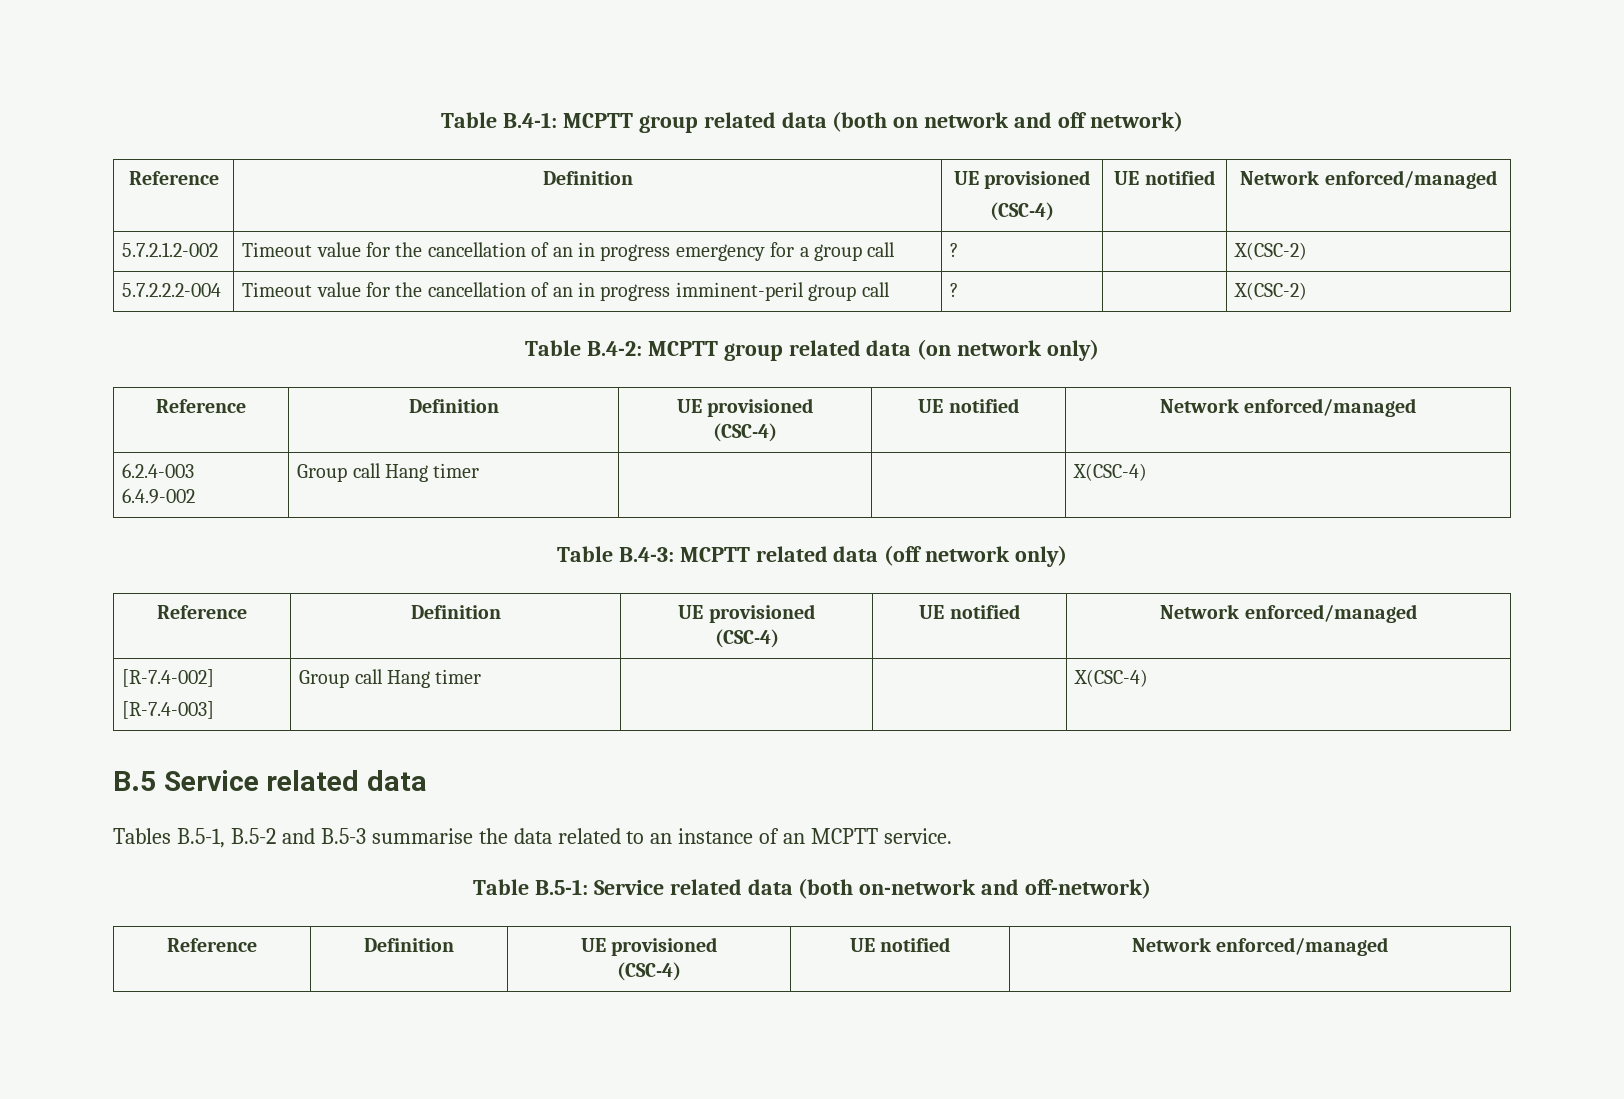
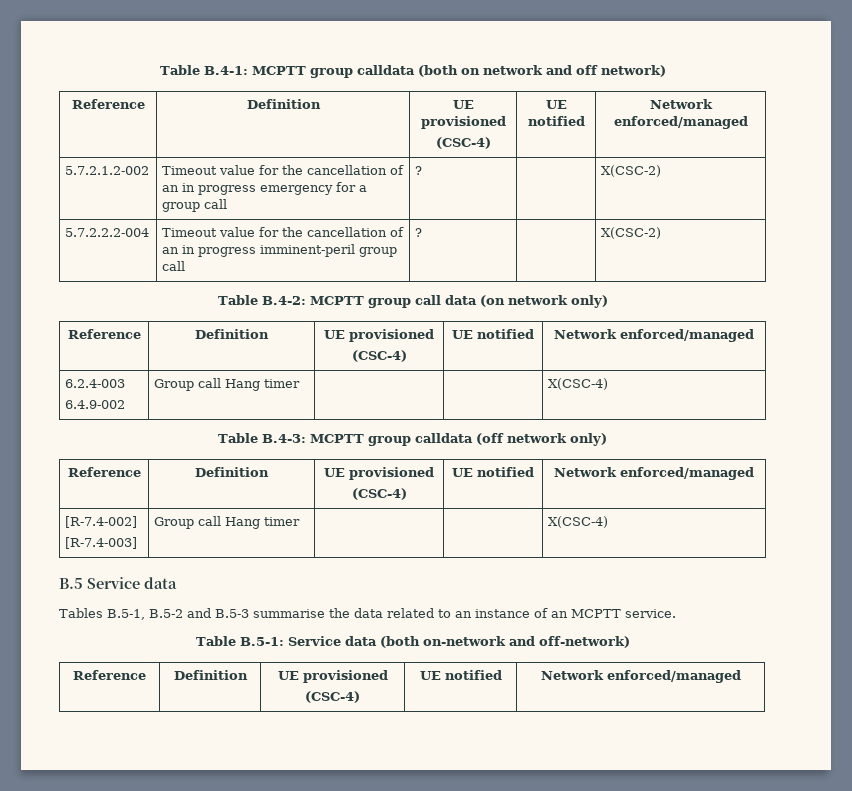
[703,112,827,128] related data -> [356,65,415,75] calldata
[788,340,861,356] related -> [414,295,441,305] call
[755,546,879,562] related data -> [367,433,473,446] group calldata
[266,770,360,791] related -> (140, 583) none
[669,879,742,895] related -> (341, 641) none

